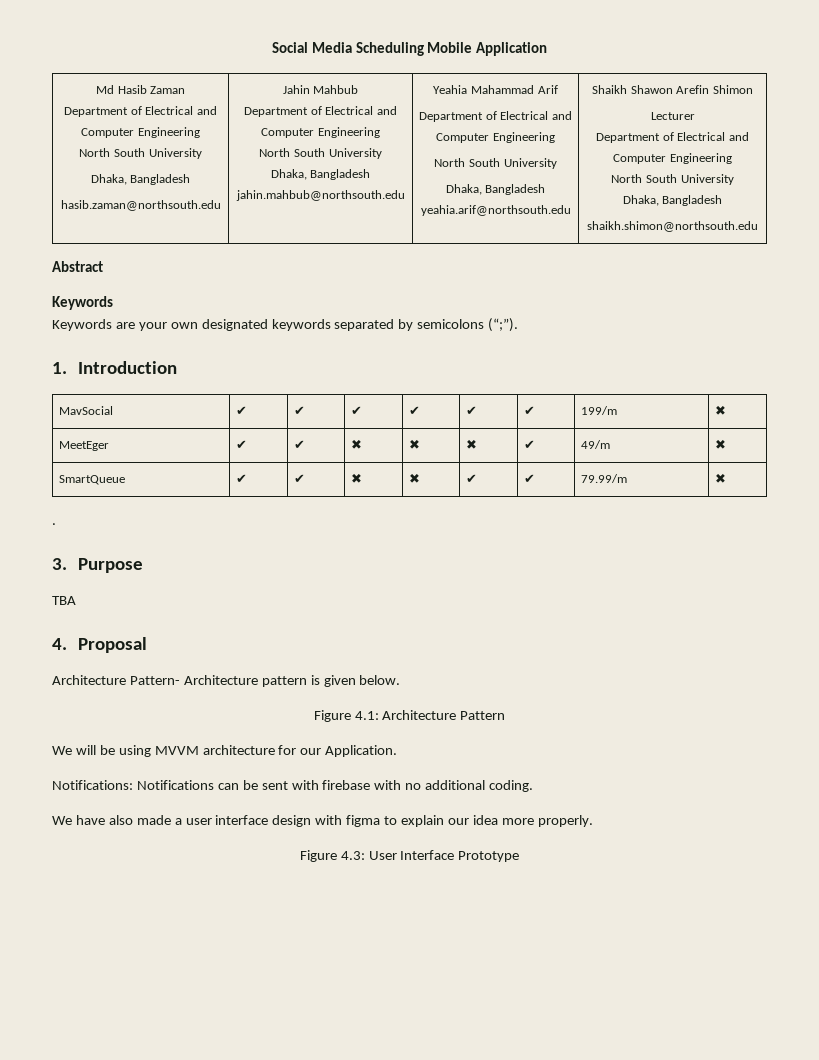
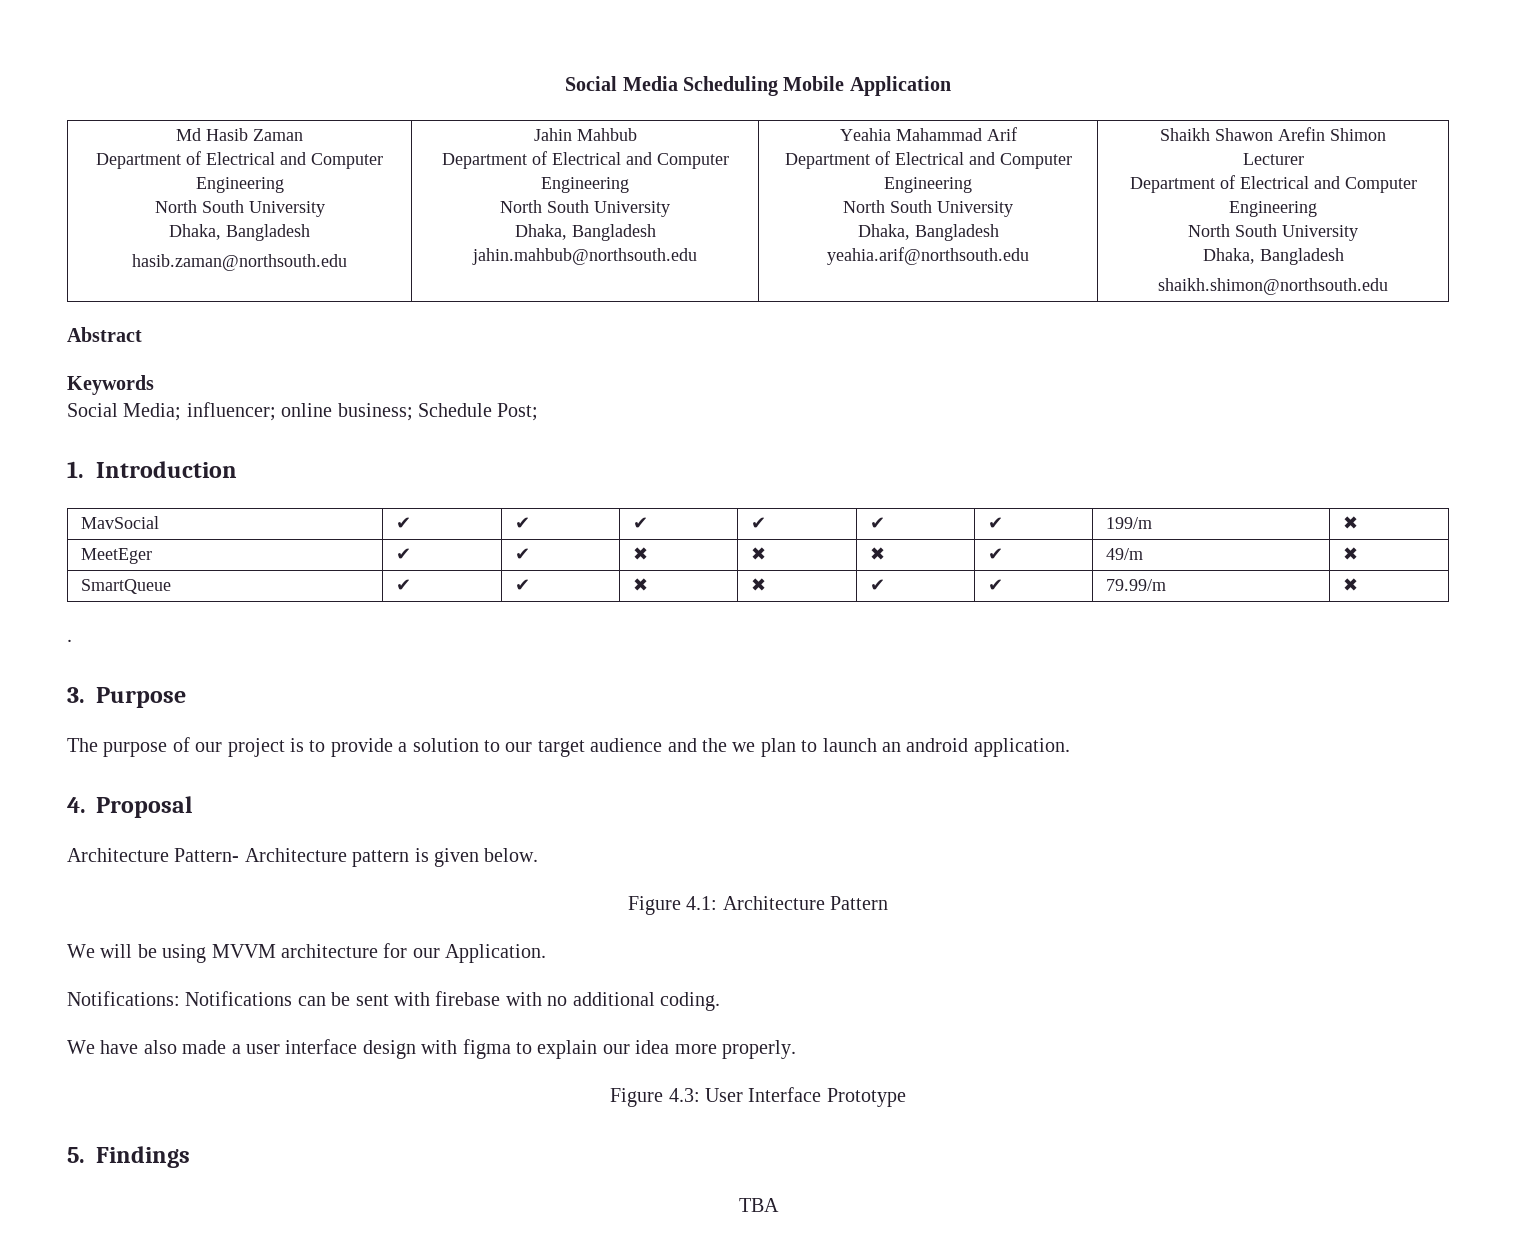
[52,318,519,332] Keywords are your own designated keywords separated by semicolons (“;”). -> [67,402,539,421] Social Media; influencer; online business; Schedule Post;
[52,596,76,605] TBA -> [67,737,1070,757] The purpose of our project is to provide a solution to our target audience and the we plan to launch an android application.
(520, 856) none -> [67,1146,191,1168] [738,1198,779,1212] // 5. Findings // TBA

